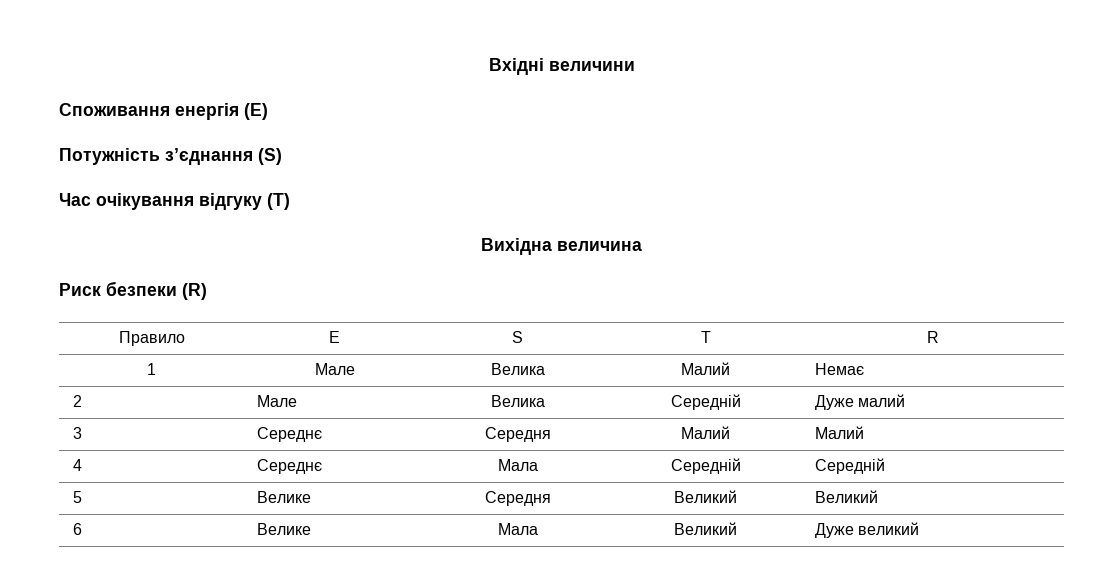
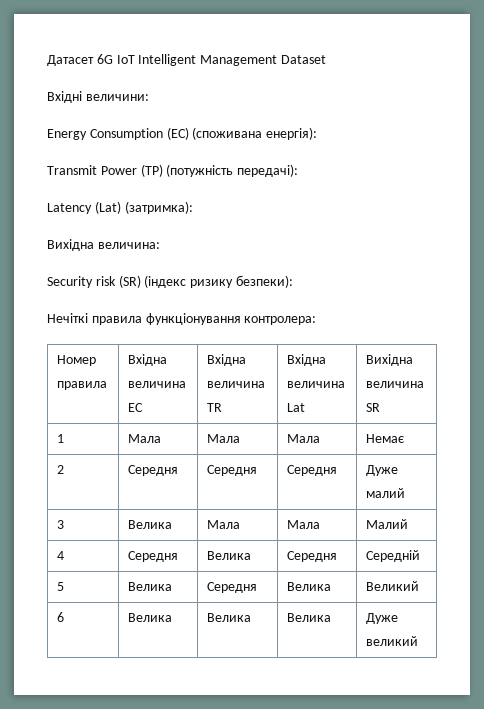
[488,58,635,75] [59,103,268,120] [59,148,282,165] [59,193,290,210] [481,238,642,255] [59,281,207,300] [118,331,185,346] [329,331,340,343] [512,331,523,343] [700,331,711,343] [926,331,939,343] [147,363,156,375] [314,363,355,375] [490,363,545,375] [681,362,730,375] Вхідні величини // Споживання енергія (E) // Потужність з’єднання (S) // Час очікування відгуку (T) // Вихідна величина // Риск безпеки (R) // Правило | E | S | T | R // 1 | Мале | Велика | Малий -> [47,54,326,66] [47,91,149,103] [47,127,318,140] [47,164,299,177] [47,201,193,214] [47,239,160,251] [47,275,293,288] [47,313,317,325] [57,355,97,366] [57,381,108,390] [128,354,168,366] [128,381,187,388] [128,403,144,412] [207,354,247,366] [207,381,266,388] [207,403,223,412] [287,354,327,366] [287,381,346,388] [287,403,306,412] [366,354,414,366] [366,381,425,388] [366,403,381,412] [57,434,65,443] [128,434,162,443] [207,434,241,443] [287,434,321,443] Датасет 6G IoT Intelligent Management Dataset // Вхідні величини: // Energy Consumption (EC) (споживана енергія): // Transmit Power (TP) (потужність передачі): // Latency (Lat) (затримка): // Вихідна величина: // Security risk (SR) (індекс ризику безпеки): // Нечіткі правила функціонування контролера: // Номер правила | Вхідна величина EC | Вхідна величина TR | Вхідна величина Lat | Вихідна величина SR // 1 | Мала | Мала | Мала
[256,395,297,407] [490,395,545,407] [670,394,741,410] Мале | Велика | Середній -> [128,465,179,476] [207,465,258,476] [287,465,338,476] Середня | Середня | Середня
[256,427,322,442] [484,427,551,442] [681,426,730,439] Середнє | Середня | Малий -> [128,520,173,529] [207,520,241,529] [287,520,321,529] Велика | Мала | Мала
[256,459,322,474] [497,459,538,471] [670,458,741,474] Середнє | Мала | Середній -> [128,551,179,562] [207,551,252,560] [287,551,338,562] Середня | Велика | Середня
[256,491,311,503] [484,491,551,506] [674,490,737,503] Велике | Середня | Великий -> [128,582,173,591] [207,582,258,593] [287,582,332,591] Велика | Середня | Велика
[256,523,311,535] [497,523,538,535] [674,522,737,535] Велике | Мала | Великий -> [128,613,173,622] [207,613,252,622] [287,613,332,622] Велика | Велика | Велика

